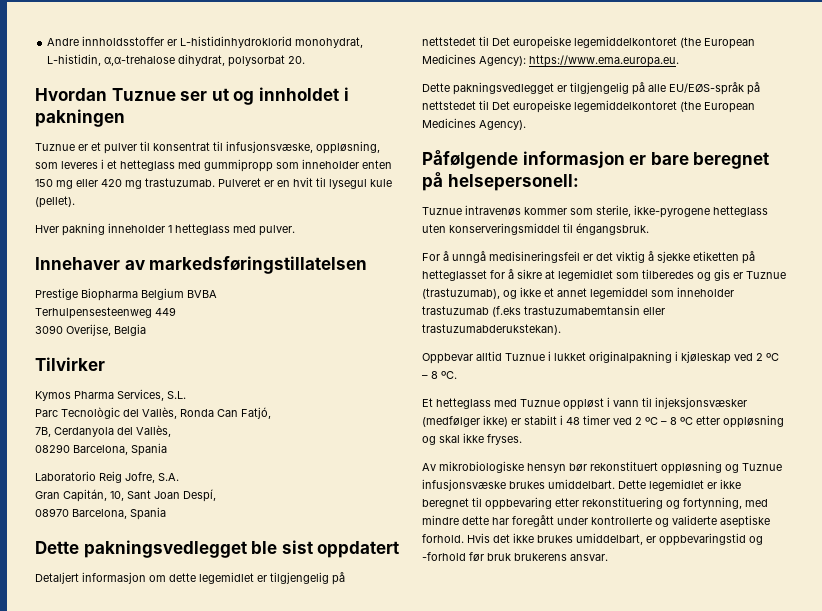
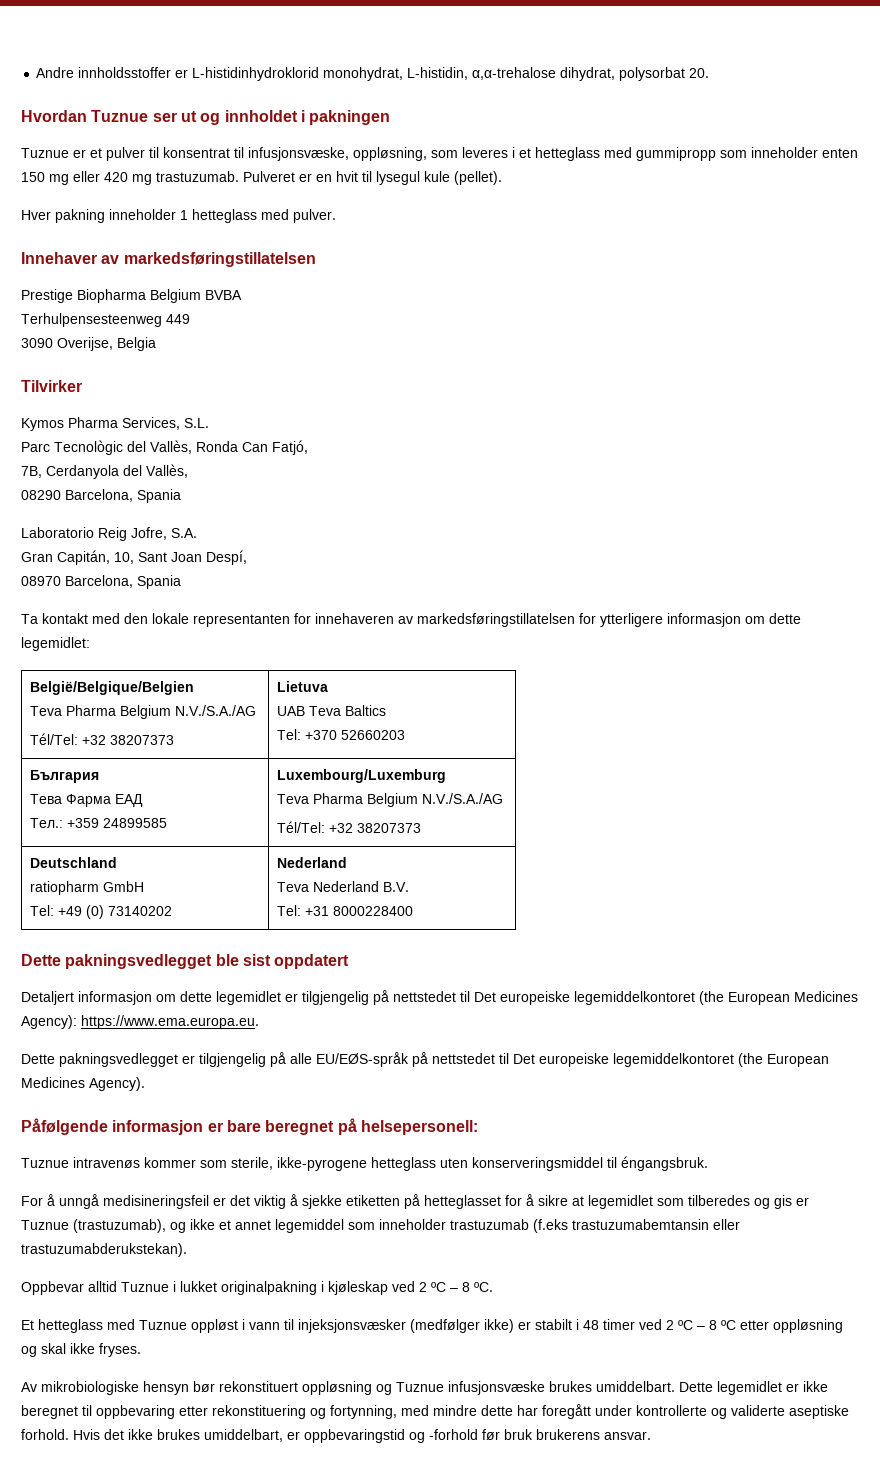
(166, 513) none -> [21,613,801,627] [21,637,90,651] [29,681,194,695] [29,705,256,719] [29,733,174,745] [276,681,328,692] [276,705,386,716] [276,729,405,740] [29,770,99,783] [29,794,143,807] [29,818,167,828] [276,769,446,783] [276,793,503,807] [276,821,421,833] [29,857,117,868] [29,881,144,895] [29,905,172,919] [276,857,347,868] [276,881,409,892] [276,905,413,916] // Ta kontakt med den lokale representanten for innehaveren av markedsføringstillatelsen for ytterligere informasjon om dette legemidlet: // België/Belgique/Belgien // Teva Pharma Belgium N.V./S.A./AG // Tél/Tel: +32 38207373 | Lietuva // UAB Teva Baltics // Tel: +370 52660203 // България // Тева Фарма ЕАД // Teл.: +359 24899585 | Luxembourg/Luxemburg // Teva Pharma Belgium N.V./S.A./AG // Tél/Tel: +32 38207373 // Deutschland // ratiopharm GmbH // Tel: +49 (0) 73140202 | Nederland // Teva Nederland B.V. // Tel: +31 8000228400

